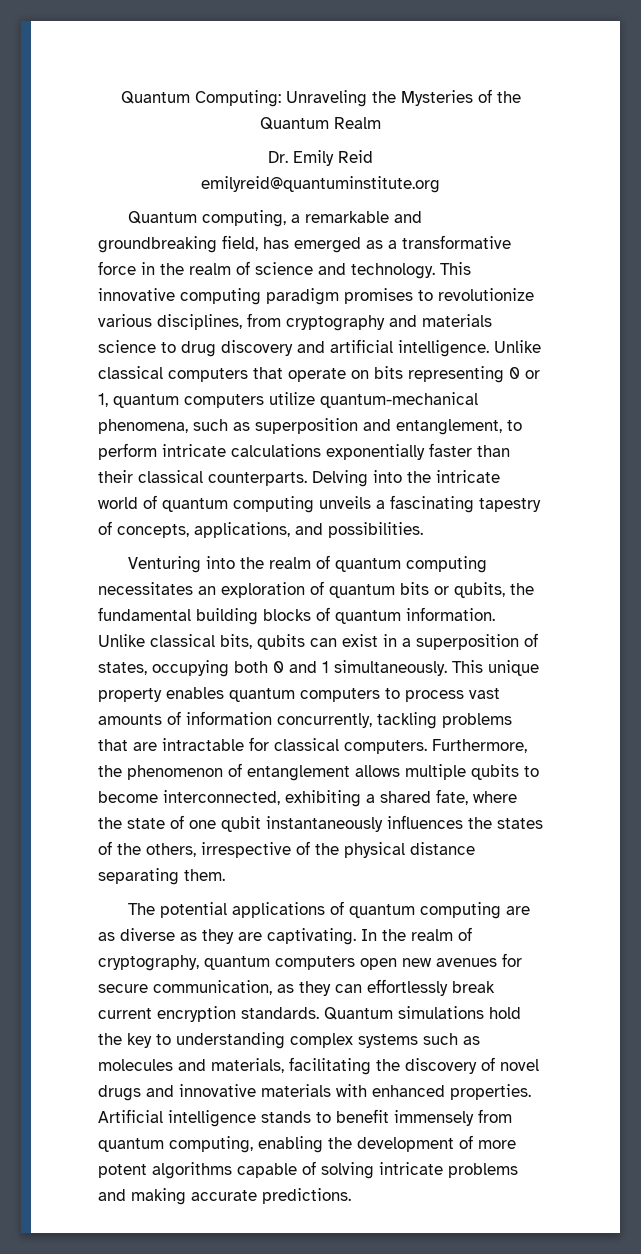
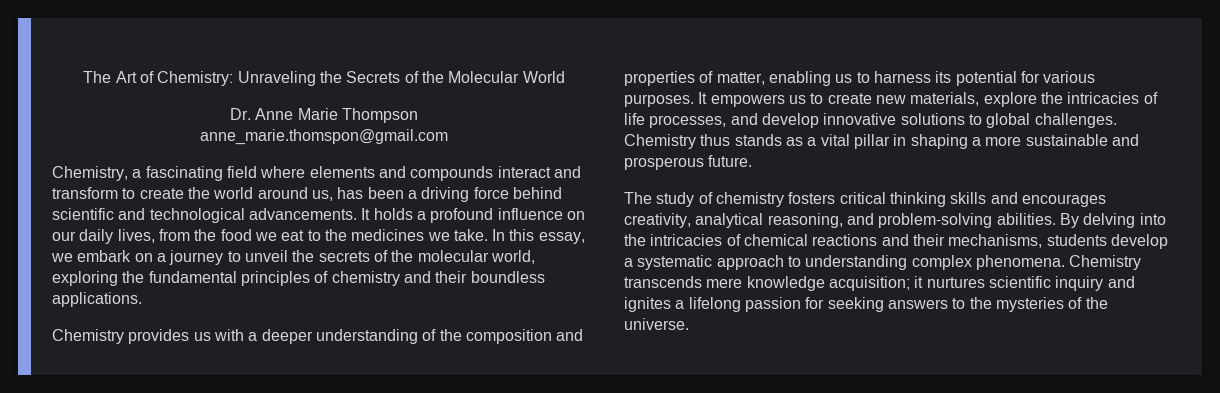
[120,90,281,107] Quantum Computing: -> [83,71,234,86] The Art of Chemistry:
[400,89,521,106] [260,117,381,130] Mysteries of the Quantum Realm -> [346,71,565,83] Secrets of the Molecular World
[293,150,373,166] [201,176,440,193] [128,210,423,227] [98,235,511,253] [98,261,471,279] [98,288,534,305] [98,313,492,331] [98,339,541,357] [98,366,540,383] [98,392,478,408] [98,418,522,435] [98,443,510,460] [98,470,500,487] [98,495,541,513] [98,521,423,538] [128,555,488,573] [98,581,534,598] [98,607,495,625] [98,633,538,650] [98,660,539,677] [98,687,500,702] [98,711,512,729] [98,737,527,754] [98,763,539,781] [98,789,517,807] [98,815,543,832] [98,841,475,858] [98,868,225,885] [128,901,531,919] [98,927,472,945] [98,953,522,971] [98,979,495,996] [98,1006,521,1022] [98,1032,480,1049] [98,1057,539,1075] [98,1084,531,1101] [98,1109,512,1127] [98,1135,516,1153] [98,1161,518,1179] [98,1188,351,1205] Emily Reid // emilyreid@quantuminstitute.org // Quantum computing, a remarkable and groundbreaking field, has emerged as a transformative force in the realm of science and technology. This innovative computing paradigm promises to revolutionize various disciplines, from cryptography and materials science to drug discovery and artificial intelligence. Unlike classical computers that operate on bits representing 0 or 1, quantum computers utilize quantum-mechanical phenomena, such as superposition and entanglement, to perform intricate calculations exponentially faster than their classical counterparts. Delving into the intricate world of quantum computing unveils a fascinating tapestry of concepts, applications, and possibilities. // Venturing into the realm of quantum computing necessitates an exploration of quantum bits or qubits, the fundamental building blocks of quantum information. Unlike classical bits, qubits can exist in a superposition of states, occupying both 0 and 1 simultaneously. This unique property enables quantum computers to process vast amounts of information concurrently, tackling problems that are intractable for classical computers. Furthermore, the phenomenon of entanglement allows multiple qubits to become interconnected, exhibiting a shared fate, where the state of one qubit instantaneously influences the states of the others, irrespective of the physical distance separating them. // The potential applications of quantum computing are as diverse as they are captivating. In the realm of cryptography, quantum computers open new avenues for secure communication, as they can effortlessly break current encryption standards. Quantum simulations hold the key to understanding complex systems such as molecules and materials, facilitating the discovery of novel drugs and innovative materials with enhanced properties. Artificial intelligence stands to benefit immensely from quantum computing, enabling the development of more potent algorithms capable of solving intricate problems and making accurate predictions. -> [255,108,418,123] [200,129,448,145] [52,166,581,181] [52,187,562,202] [52,208,585,223] [52,229,585,244] [51,250,535,265] [52,271,545,286] [52,292,142,307] [52,329,584,344] [624,71,1096,86] [624,92,1158,107] [624,113,1117,128] [624,134,1139,149] [624,155,753,170] [624,192,1106,207] [624,213,1166,228] [624,234,1168,249] [624,255,1142,270] [624,276,1135,291] [624,297,1108,312] [624,318,689,330] Anne Marie Thompson // anne_marie.thomspon@gmail.com // Chemistry, a fascinating field where elements and compounds interact and transform to create the world around us, has been a driving force behind scientific and technological advancements. It holds a profound influence on our daily lives, from the food we eat to the medicines we take. In this essay, we embark on a journey to unveil the secrets of the molecular world, exploring the fundamental principles of chemistry and their boundless applications. // Chemistry provides us with a deeper understanding of the composition and properties of matter, enabling us to harness its potential for various purposes. It empowers us to create new materials, explore the intricacies of life processes, and develop innovative solutions to global challenges. Chemistry thus stands as a vital pillar in shaping a more sustainable and prosperous future. // The study of chemistry fosters critical thinking skills and encourages creativity, analytical reasoning, and problem-solving abilities. By delving into the intricacies of chemical reactions and their mechanisms, students develop a systematic approach to understanding complex phenomena. Chemistry transcends mere knowledge acquisition; it nurtures scientific inquiry and ignites a lifelong passion for seeking answers to the mysteries of the universe.

